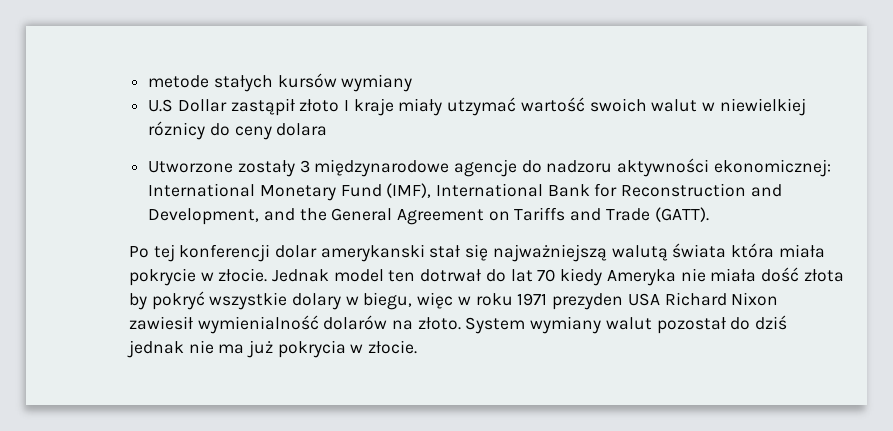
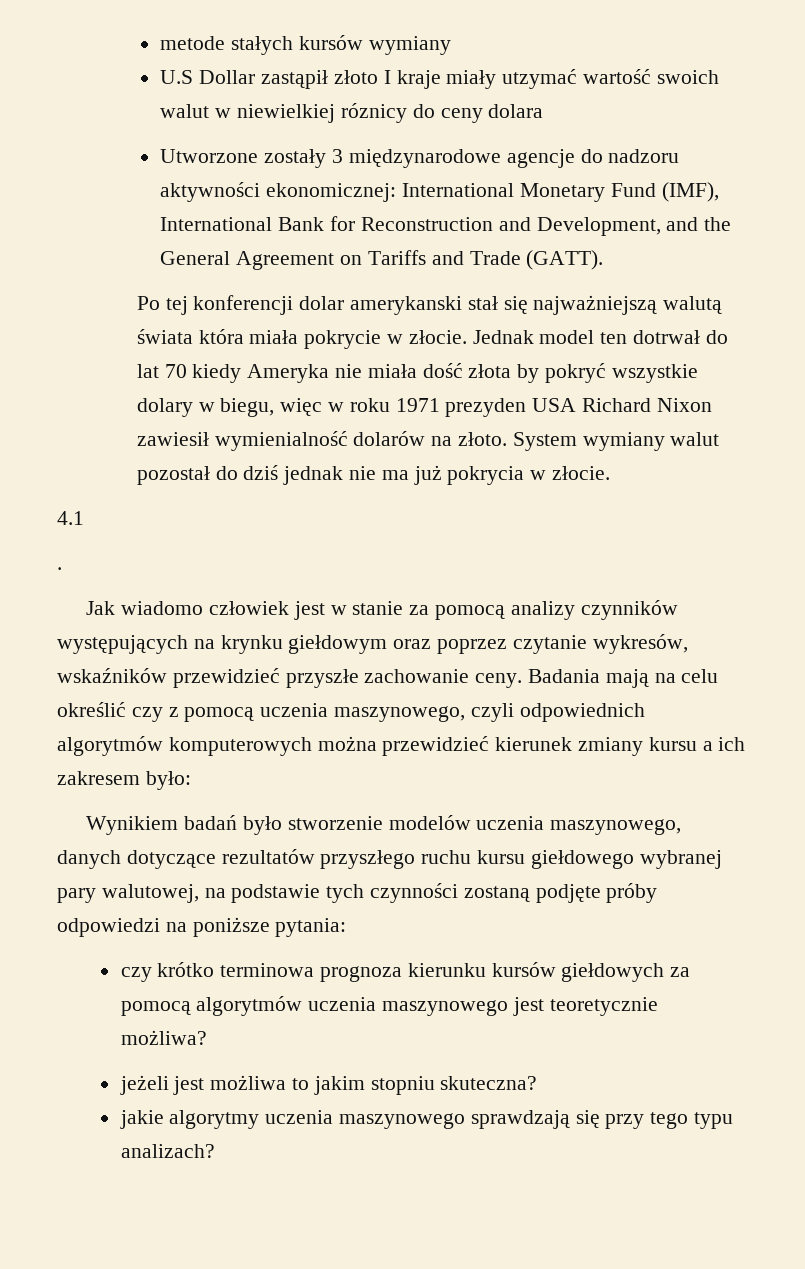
(418, 347) none -> [57,511,84,525] [57,567,62,570] [86,600,678,620] [57,634,688,654] [57,668,719,688] [57,702,645,722] [57,736,746,756] [57,771,191,790] [86,815,682,835] [57,849,722,869] [57,883,658,903] [57,917,347,937] [120,962,691,982] [120,996,658,1016] [120,1030,207,1045] [119,1075,538,1095] [119,1110,734,1129] [120,1144,215,1158] // 4.1 // . // Jak wiadomo człowiek jest w stanie za pomocą analizy czynników występujących na krynku giełdowym oraz poprzez czytanie wykresów, wskaźników przewidzieć przyszłe zachowanie ceny. Badania mają na celu określić czy z pomocą uczenia maszynowego, czyli odpowiednich algorytmów komputerowych można przewidzieć kierunek zmiany kursu a ich zakresem było: // Wynikiem badań było stworzenie modelów uczenia maszynowego, danych dotyczące rezultatów przyszłego ruchu kursu giełdowego wybranej pary walutowej, na podstawie tych czynności zostaną podjęte próby odpowiedzi na poniższe pytania: // czy krótko terminowa prognoza kierunku kursów giełdowych za pomocą algorytmów uczenia maszynowego jest teoretycznie możliwa? // jeżeli jest możliwa to jakim stopniu skuteczna? // jakie algorytmy uczenia maszynowego sprawdzają się przy tego typu analizach?

